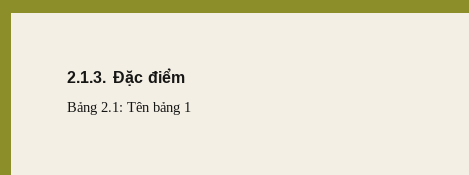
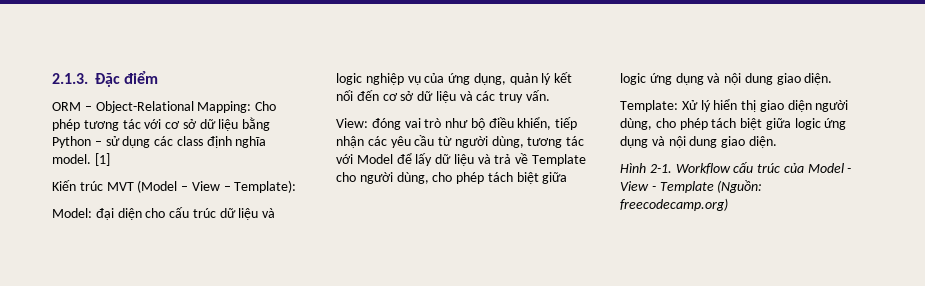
[67,102,191,115] Bảng 2.1: Tên bảng 1 -> [52,101,277,113] [52,117,271,131] [52,136,267,148] [52,153,110,166] [52,180,297,193] [52,207,276,220] [336,72,573,85] [336,90,551,103] [336,117,578,130] [336,135,585,148] [336,153,587,166] [336,172,568,184] [620,73,833,85] [620,99,849,112] [620,118,847,130] [620,136,777,148] [620,162,852,174] [620,180,763,193] [620,198,728,211] ORM – Object-Relational Mapping: Cho phép tương tác với cơ sở dữ liệu bằng Python – sử dụng các class định nghĩa model. [1] // Kiến trúc MVT (Model – View – Template): // Model: đại diện cho cấu trúc dữ liệu và logic nghiệp vụ của ứng dụng, quản lý kết nối đến cơ sở dữ liệu và các truy vấn. // View: đóng vai trò như bộ điều khiển, tiếp nhận các yêu cầu từ người dùng, tương tác với Model để lấy dữ liệu và trả về Template cho người dùng, cho phép tách biệt giữa logic ứng dụng và nội dung giao diện. // Template: Xử lý hiển thị giao diện người dùng, cho phép tách biệt giữa logic ứng dụng và nội dung giao diện. // Hình 2-1. Workflow cấu trúc của Model - View - Template (Nguồn: freecodecamp.org)

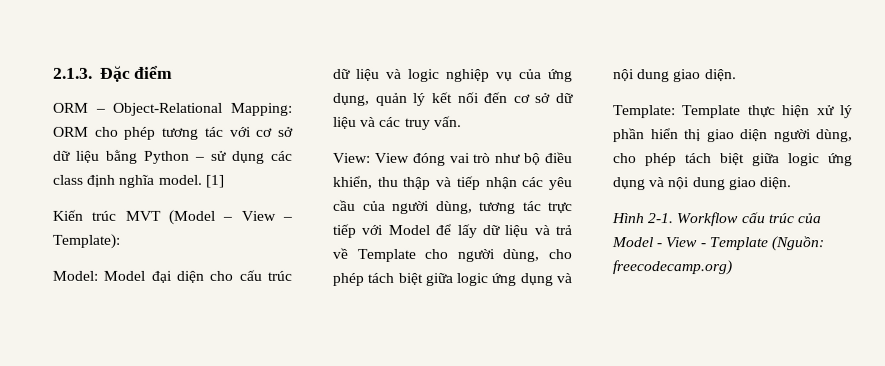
[255,101,277,111] Cho -> [53,126,119,137] ORM cho
(92, 213) none -> [103,270,146,281] Model
(368, 123) none -> [374,152,410,163] View
(552, 123) none -> [376,176,453,190] thu thập và
[438,136,453,146] từ -> [361,200,385,211] của
(585, 141) none -> [547,202,572,214] [332,223,356,238] trực tiếp
[681,100,711,112] Xử lý -> [682,105,853,119] [613,128,645,143] Template thực hiện xử lý phần

